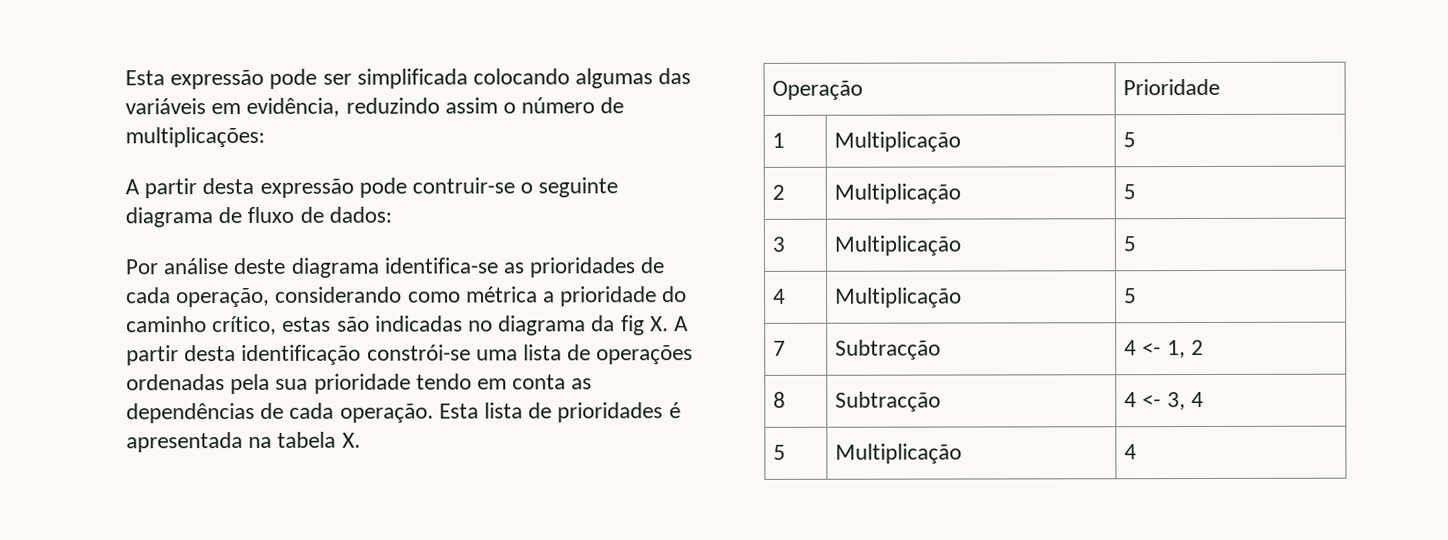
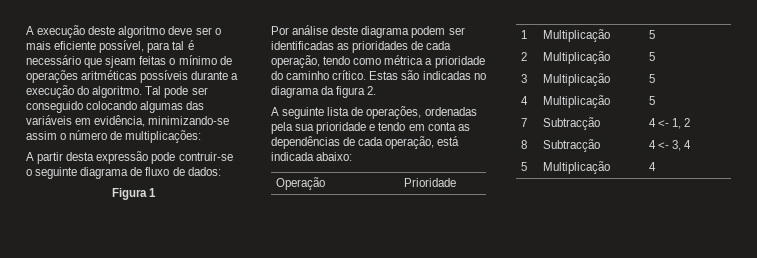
[125,69,265,90] Esta expressão -> [26,25,221,38] [26,40,194,53] [26,55,232,68] [26,70,239,83] [26,85,162,98] A execução deste algoritmo deve ser o mais eficiente possível, para tal é necessário que sjeam feitas o mínimo de operações aritméticas possíveis durante a execução do algoritmo. Tal
[356,68,468,89] simplificada -> [26,101,83,113] conseguido
[345,97,440,114] reduzindo -> [148,116,230,125] minimizando-se
(392, 214) none -> [111,188,157,200] // Figura 1
[383,257,499,274] identifica-se -> [411,26,465,38] [271,41,334,50] podem ser identificadas
[275,286,403,303] considerando -> [323,56,351,65] tendo
[212,315,332,336] crítico, estas -> [332,70,399,80] crítico. Estas
[620,315,690,336] [126,344,694,366] fig X. A partir desta identificação constrói-se uma lista de operações -> [336,86,377,98] [271,106,422,119] figura 2. // A seguinte lista de operações,
(411, 383) none -> [369,124,376,131] e
[339,402,681,423] [126,431,361,453] operação. Esta lista de prioridades é apresentada na tabela X. -> [385,136,460,149] [271,152,353,161] operação, está indicada abaixo:

